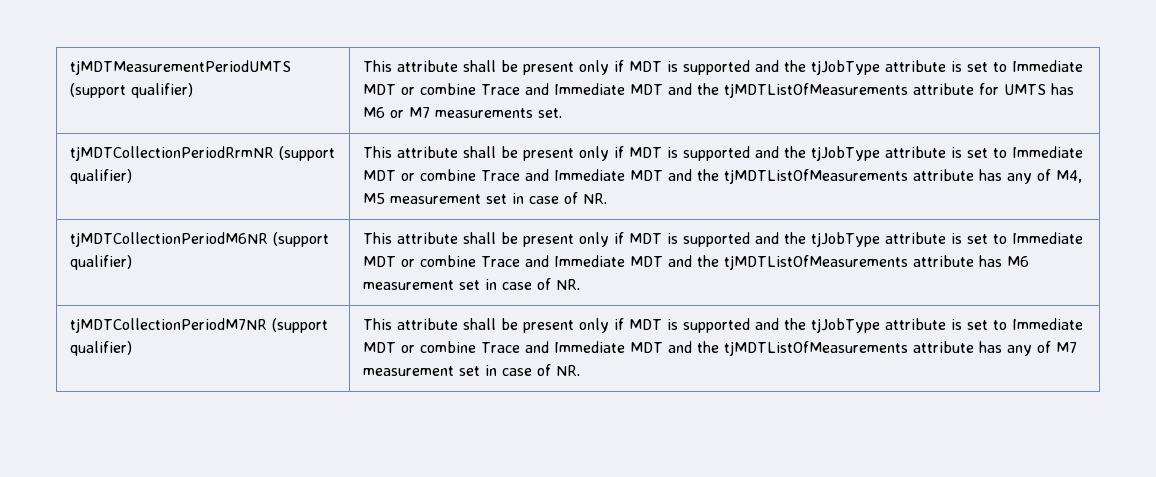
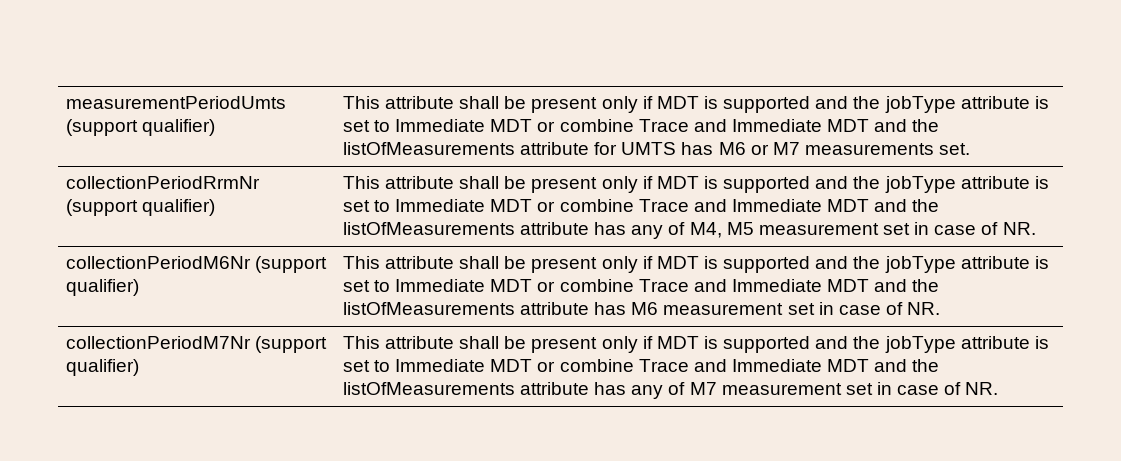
[69,60,291,75] tjMDTMeasurementPeriodUMTS -> [65,96,286,109] measurementPeriodUmts
[810,60,880,75] tjJobType -> [884,96,956,113] jobType
[723,83,908,98] tjMDTListOfMeasurements -> [342,142,515,155] listOfMeasurements
[69,146,274,161] tjMDTCollectionPeriodRrmNR -> [65,176,260,189] collectionPeriodRrmNr
[810,146,880,161] tjJobType -> [884,176,956,193] jobType
[723,169,908,184] tjMDTListOfMeasurements -> [342,222,515,235] listOfMeasurements
[69,232,268,247] tjMDTCollectionPeriodM6NR -> [65,256,251,269] collectionPeriodM6Nr
[810,232,880,247] tjJobType -> [884,256,956,273] jobType
[723,255,908,270] tjMDTListOfMeasurements -> [342,302,515,315] listOfMeasurements
[69,318,267,333] tjMDTCollectionPeriodM7NR -> [65,336,251,349] collectionPeriodM7Nr
[810,318,880,333] tjJobType -> [884,336,956,353] jobType
[723,341,908,356] tjMDTListOfMeasurements -> [342,382,515,395] listOfMeasurements

